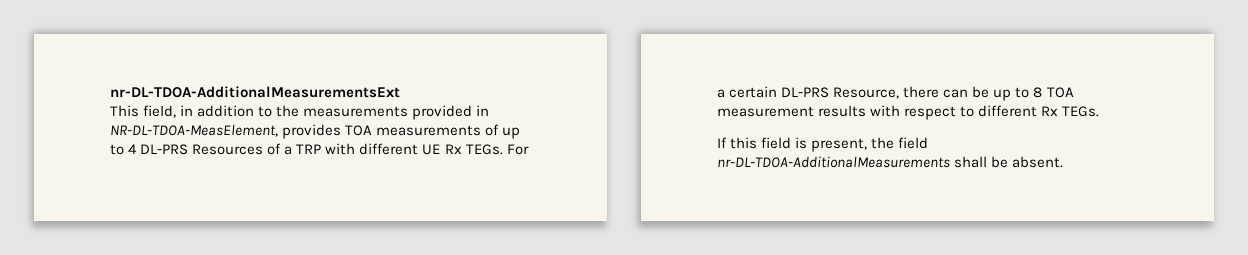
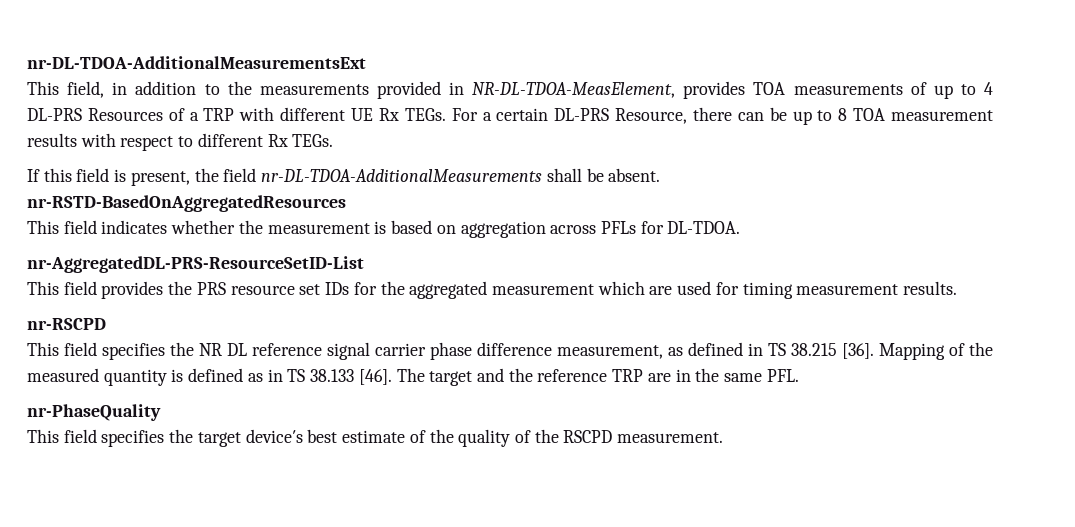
(1064, 162) none -> [27,195,346,212] [27,220,741,238] [27,256,364,273] [27,281,958,299] [27,318,106,330] [27,342,993,360] [27,368,799,386] [27,404,161,421] [27,429,724,447] // nr-RSTD-BasedOnAggregatedResources // This field indicates whether the measurement is based on aggregation across PFLs for DL-TDOA. // nr-AggregatedDL-PRS-ResourceSetID-List // This field provides the PRS resource set IDs for the aggregated measurement which are used for timing measurement results. // nr-RSCPD // This field specifies the NR DL reference signal carrier phase difference measurement, as defined in TS 38.215 [36]. Mapping of the measured quantity is defined as in TS 38.133 [46]. The target and the reference TRP are in the same PFL. // nr-PhaseQuality // This field specifies the target device′s best estimate of the quality of the RSCPD measurement.

